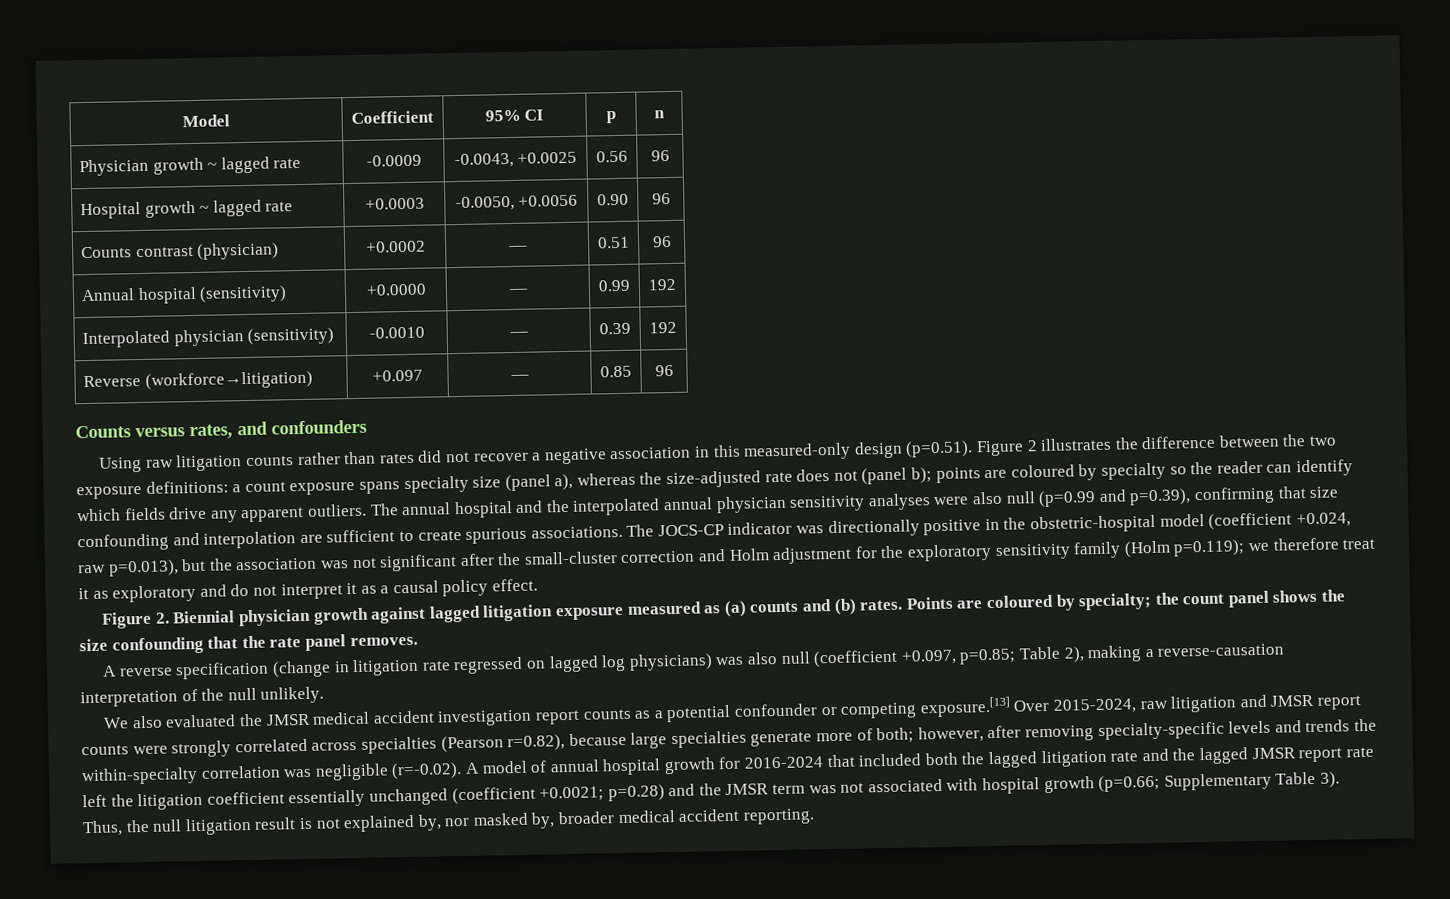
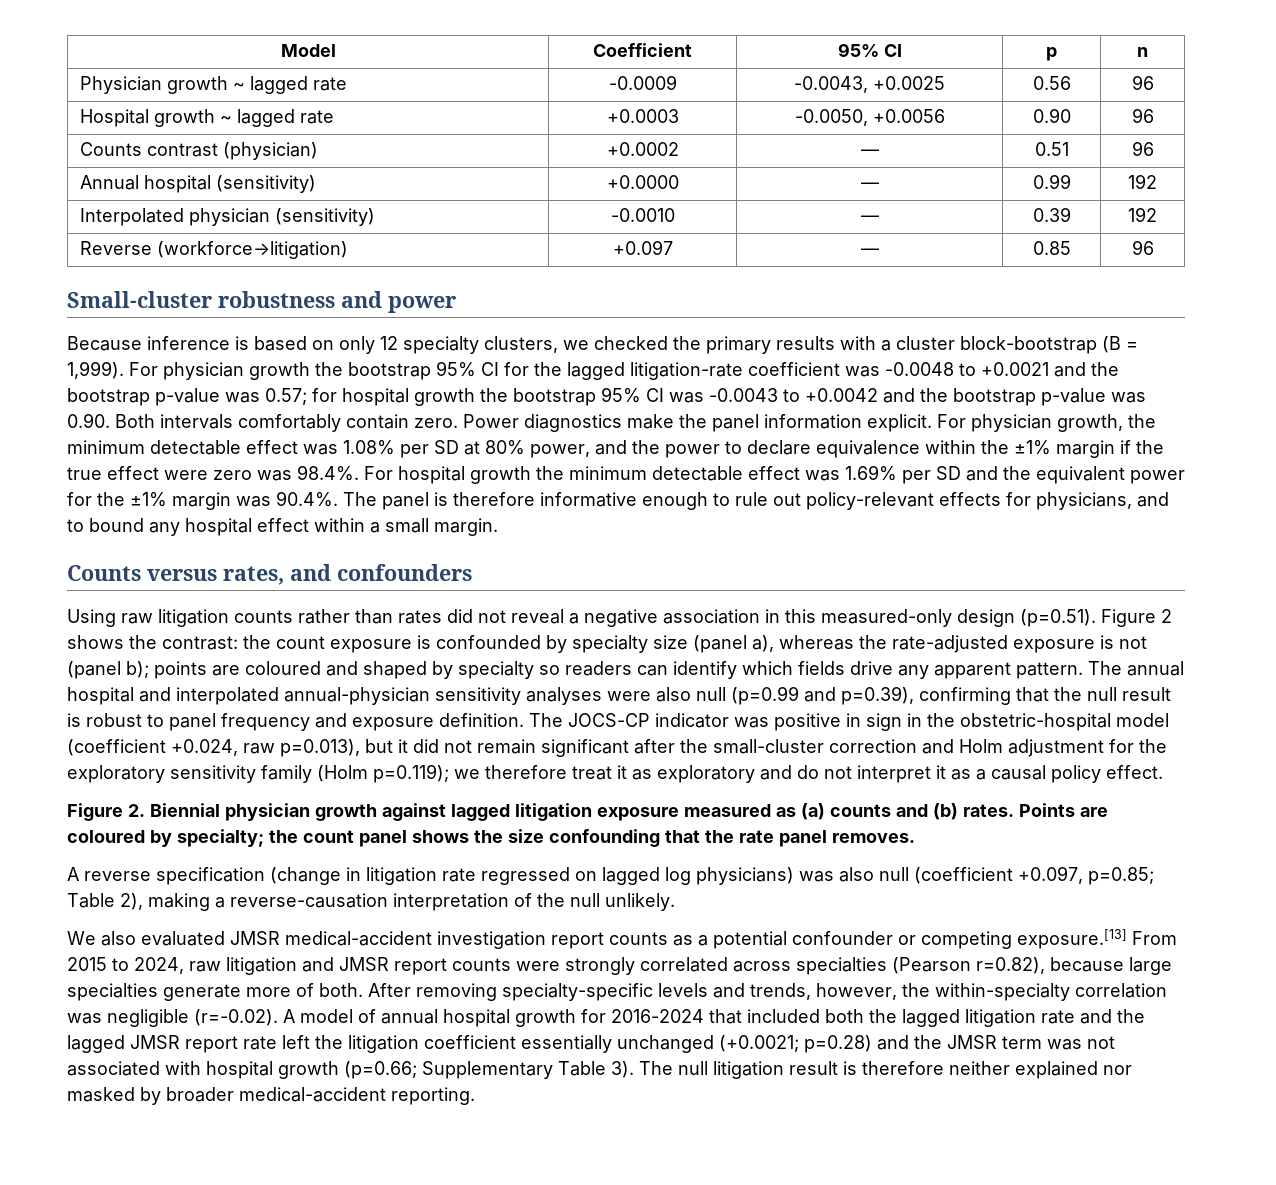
(674, 370) none -> [67,291,456,313] [67,336,1138,354] [67,361,1119,380] [67,387,1146,406] [67,413,1156,432] [67,440,1164,458] [67,465,1185,484] [67,491,1169,510] [67,518,498,536] // Small-cluster robustness and power // Because inference is based on only 12 specialty clusters, we checked the primary results with a cluster block-bootstrap (B = 1,999). For physician growth the bootstrap 95% CI for the lagged litigation-rate coefficient was -0.0048 to +0.0021 and the bootstrap p-value was 0.57; for hospital growth the bootstrap 95% CI was -0.0043 to +0.0042 and the bootstrap p-value was 0.90. Both intervals comfortably contain zero. Power diagnostics make the panel information explicit. For physician growth, the minimum detectable effect was 1.08% per SD at 80% power, and the power to declare equivalence within the ±1% margin if the true effect were zero was 98.4%. For hospital growth the minimum detectable effect was 1.69% per SD and the equivalent power for the ±1% margin was 90.4%. The panel is therefore informative enough to rule out policy-relevant effects for physicians, and to bound any hospital effect within a small margin.
[473,452,529,462] recover -> [511,609,564,624] reveal
[1040,434,1338,452] [76,480,400,500] illustrates the difference between the two exposure definitions: a count exposure spans -> [67,635,567,653] shows the contrast: the count exposure is confounded by
[666,469,831,489] size-adjusted rate does -> [892,635,1114,653] rate-adjusted exposure is
(1075, 471) none -> [326,661,427,679] and shaped
[1190,460,1263,475] the reader -> [565,661,632,676] readers
[306,503,367,517] outliers. -> [1016,662,1083,679] pattern.
[545,495,787,516] the interpolated annual physician -> [176,687,430,705] interpolated annual-physician
[1309,486,1340,498] [77,525,623,552] size confounding and interpolation are sufficient to create spurious associations. -> [1054,687,1171,701] [67,713,524,731] the null result is robust to panel frequency and exposure definition.
[827,519,920,538] directionally -> (769, 722) none
(1000, 524) none -> [866,713,922,731] sign in
[208,557,377,571] the association was not -> [398,739,536,754] it did not remain
[239,710,435,727] the JMSR medical accident -> [230,931,432,946] JMSR medical-accident
[1013,698,1137,714] Over 2015-2024, -> [1132,931,1177,945] [67,957,184,974] From 2015 to 2024,
[876,725,1022,744] both; however, after -> [319,983,411,997] both. After
[1305,719,1351,733] trends -> [750,983,897,1000] trends, however,
[451,786,605,805] (coefficient +0.0021; -> [719,1035,799,1052] (+0.0021;
[82,819,150,837] Thus, the -> [639,1061,673,1075] The
[315,808,741,833] not explained by, nor masked by, broader medical accident -> [862,1061,1132,1079] [67,1087,386,1105] therefore neither explained nor masked by broader medical-accident

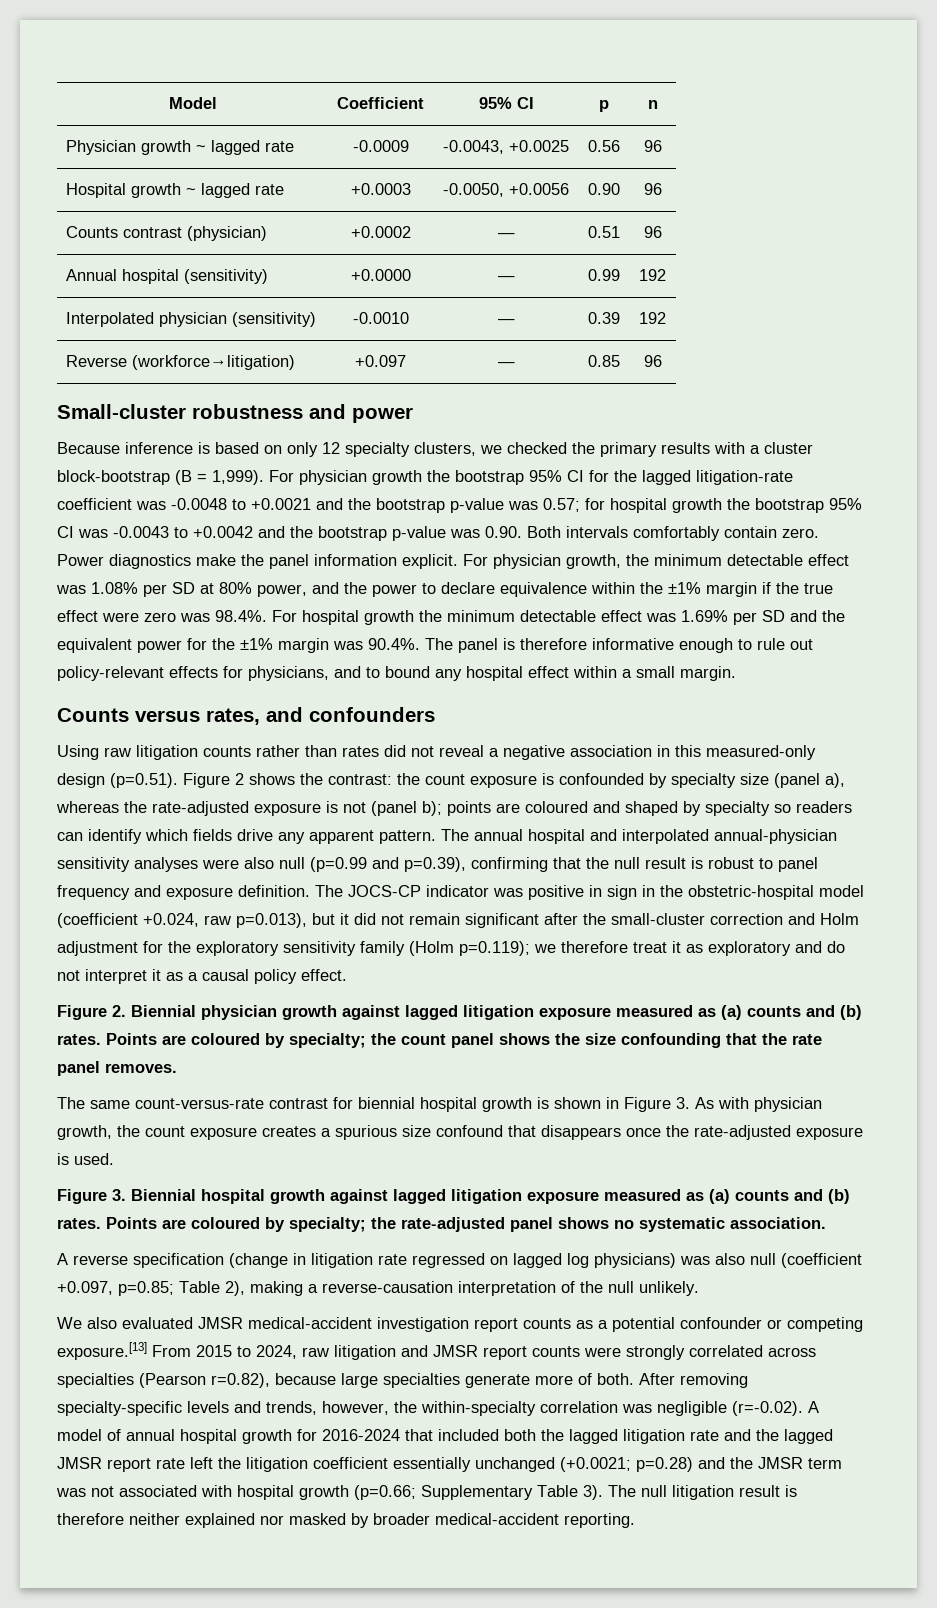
(915, 838) none -> [57,1097,822,1112] [57,1125,863,1140] [57,1153,114,1165] [57,1189,850,1204] [57,1217,826,1232] // The same count-versus-rate contrast for biennial hospital growth is shown in Figure 3. As with physician growth, the count exposure creates a spurious size confound that disappears once the rate-adjusted exposure is used. // Figure 3. Biennial hospital growth against lagged litigation exposure measured as (a) counts and (b) rates. Points are coloured by specialty; the rate-adjusted panel shows no systematic association.

